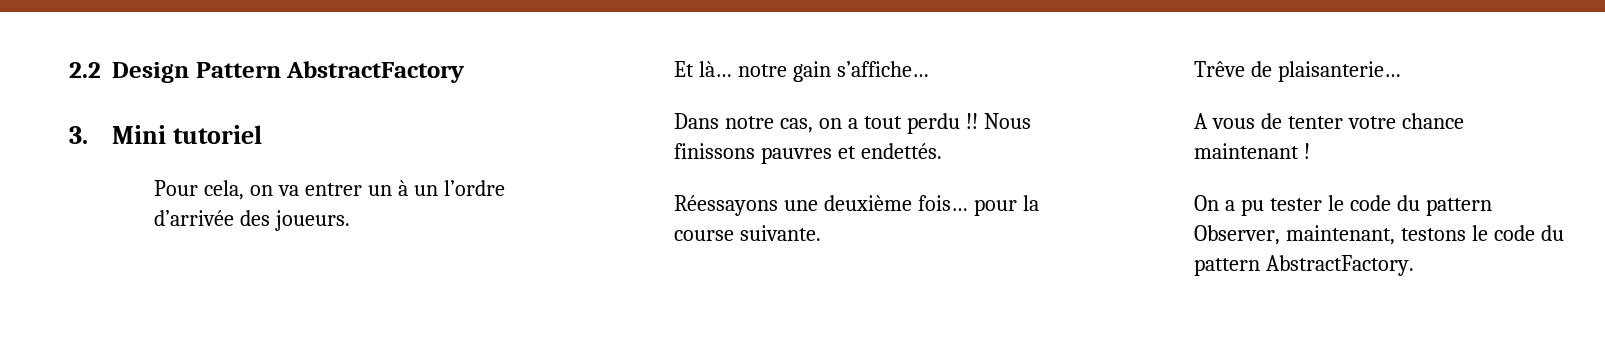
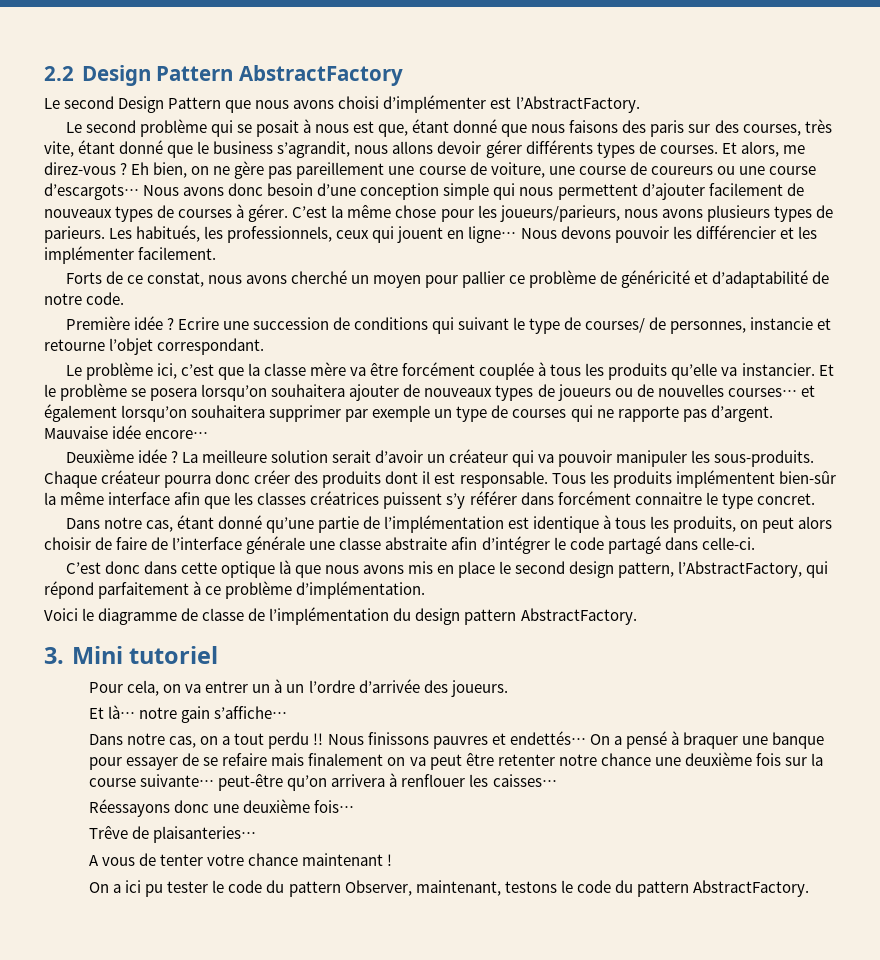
(466, 72) none -> [44,95,640,113] [65,119,832,137] [44,140,805,158] [44,161,816,179] [44,183,804,200] [44,204,833,222] [44,225,817,243] [44,246,217,264] [65,270,830,288] [44,292,125,305] [65,316,832,334] [44,338,265,355] [65,362,834,380] [44,383,815,401] [44,404,773,422] [44,425,209,439] [65,449,815,467] [44,470,836,488] [44,491,815,509] [65,515,833,533] [44,536,755,554] [65,560,829,578] [44,581,426,599] [44,607,637,625] // Le second Design Pattern que nous avons choisi d’implémenter est l’AbstractFactory. // Le second problème qui se posait à nous est que, étant donné que nous faisons des paris sur des courses, très vite, étant donné que le business s’agrandit, nous allons devoir gérer différents types de courses. Et alors, me direz-vous ? Eh bien, on ne gère pas pareillement une course de voiture, une course de coureurs ou une course d’escargots… Nous avons donc besoin d’une conception simple qui nous permettent d’ajouter facilement de nouveaux types de courses à gérer. C’est la même chose pour les joueurs/parieurs, nous avons plusieurs types de parieurs. Les habitués, les professionnels, ceux qui jouent en ligne… Nous devons pouvoir les différencier et les implémenter facilement. // Forts de ce constat, nous avons cherché un moyen pour pallier ce problème de généricité et d’adaptabilité de notre code. // Première idée ? Ecrire une succession de conditions qui suivant le type de courses/ de personnes, instancie et retourne l’objet correspondant. // Le problème ici, c’est que la classe mère va être forcément couplée à tous les produits qu’elle va instancier. Et le problème se posera lorsqu’on souhaitera ajouter de nouveaux types de joueurs ou de nouvelles courses… et également lorsqu’on souhaitera supprimer par exemple un type de courses qui ne rapporte pas d’argent. Mauvaise idée encore… // Deuxième idée ? La meilleure solution serait d’avoir un créateur qui va pouvoir manipuler les sous-produits. Chaque créateur pourra donc créer des produits dont il est responsable. Tous les produits implémentent bien-sûr la même interface afin que les classes créatrices puissent s’y référer dans forcément connaitre le type concret. // Dans notre cas, étant donné qu’une partie de l’implémentation est identique à tous les produits, on peut alors choisir de faire de l’interface générale une classe abstraite afin d’intégrer le code partagé dans celle-ci. // C’est donc dans cette optique là que nous avons mis en place le second design pattern, l’AbstractFactory, qui répond parfaitement à ce problème d’implémentation. // Voici le diagramme de classe de l’implémentation du design pattern AbstractFactory.
[861,143,943,159] endettés. -> [509,731,825,749] [89,752,824,770] [89,773,557,791] endettés… On a pensé à braquer une banque pour essayer de se refaire mais finalement on va peut être retenter notre chance une deuxième fois sur la course suivante… peut-être qu’on arrivera à renflouer les caisses…
(779, 205) none -> [174,800,210,813] donc
[974,195,1040,216] [674,225,822,241] pour la course suivante. -> (355, 806) none
[1278,61,1402,82] plaisanterie… -> [153,826,257,843] plaisanteries…
(1236, 205) none -> [125,880,142,893] ici

